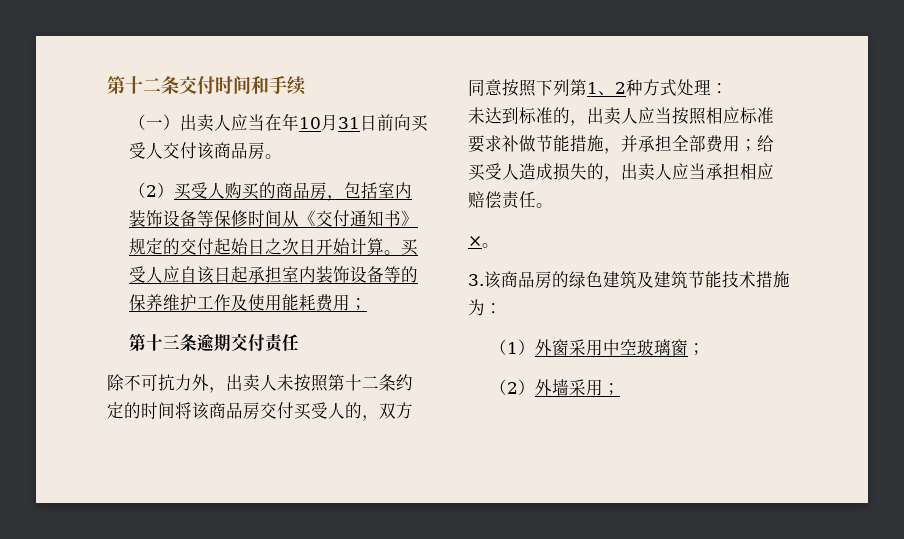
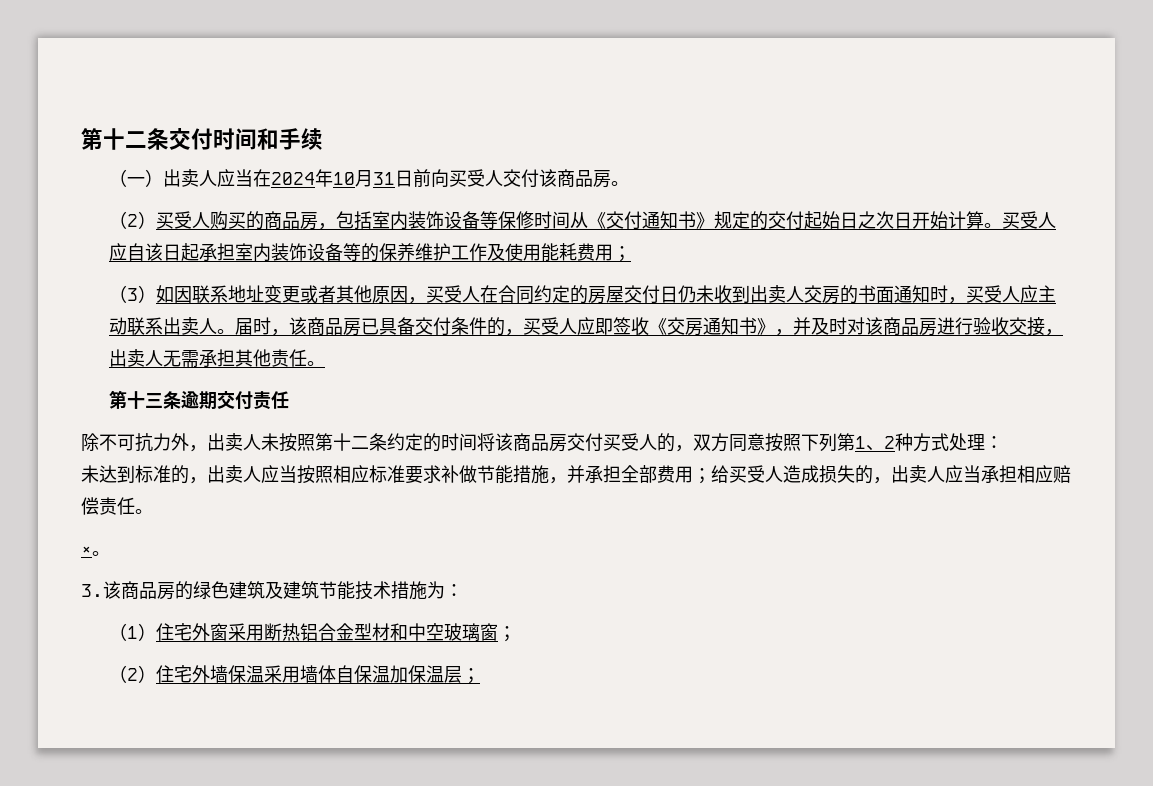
(283, 122) none -> [271,172,316,185] 2024
(368, 304) none -> [109,285,1057,304] [109,317,1064,336] [109,349,326,367] // （3）如因联系地址变更或者其他原因，买受人在合同约定的房屋交付日仍未收到出卖人交房的书面通知时，买受人应主动联系出卖人。届时，该商品房已具备交付条件的，买受人应即签收《交房通知书》，并及时对该商品房进行验收交接，出卖人无需承担其他责任。
(536, 347) none -> [156,623,193,641] 住宅
(604, 347) none -> [264,623,409,641] 断热铝合金型材和
[535,379,604,396] 外墙采用 -> [156,665,463,683] 住宅外墙保温采用墙体自保温加保温层

